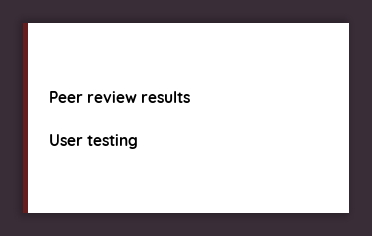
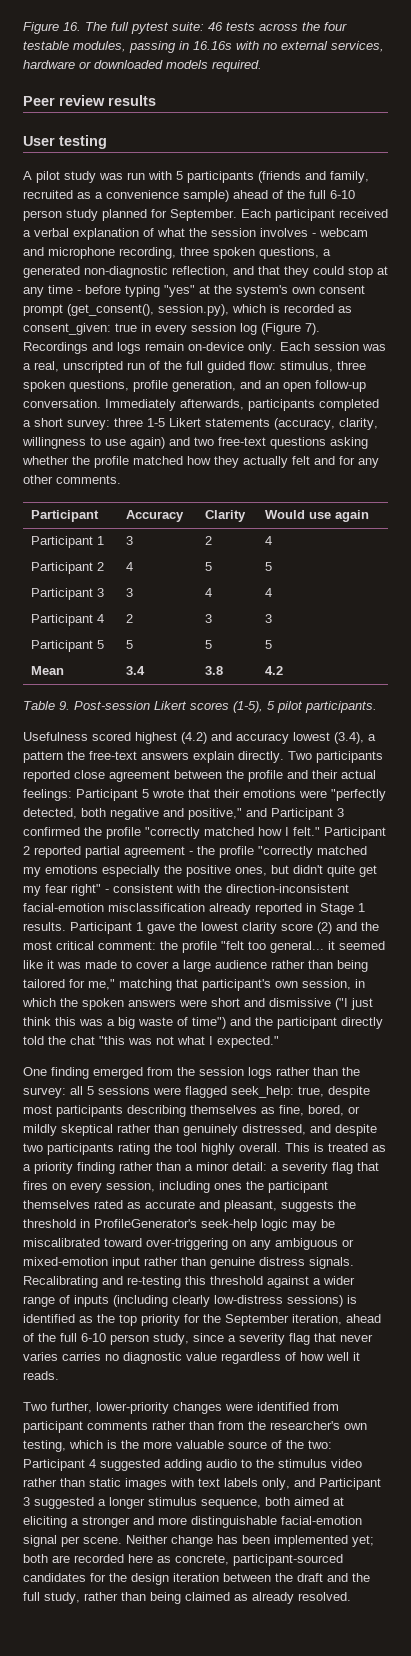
(49, 97) none -> [23,22,347,34] [23,41,384,53] [23,60,262,72] Figure 16. The full pytest suite: 46 tests across the four testable modules, passing in 16.16s with no external services, hardware or downloaded models required. //
(139, 141) none -> [23,171,369,183] [23,190,355,202] [23,209,388,221] [23,228,368,240] [23,247,331,259] [23,266,388,278] [23,285,365,297] [23,304,352,316] [23,323,320,335] [23,342,386,354] [23,361,366,373] [23,380,366,392] [23,399,379,411] [23,418,378,430] [22,437,368,449] [22,456,379,468] [23,475,121,484] [31,510,100,522] [126,510,185,522] [205,510,247,522] [265,510,370,522] [31,536,105,548] [126,536,134,545] [205,536,213,545] [265,536,273,545] [31,562,105,574] [126,562,134,571] [205,562,213,571] [265,562,273,571] [31,588,105,600] [126,588,134,597] [205,588,213,597] [265,588,273,597] [31,614,105,626] [126,614,134,623] [205,614,213,623] [265,614,273,623] [31,640,105,652] [126,640,134,649] [205,640,213,649] [265,640,273,649] [31,666,65,675] [126,666,146,675] [205,666,224,675] [265,666,284,675] [23,701,377,713] [23,732,376,744] [23,751,383,763] [23,770,376,782] [23,789,386,801] [23,808,344,820] [23,827,386,839] [23,846,367,858] [23,865,377,877] [23,884,349,896] [23,903,365,915] [23,922,379,934] [23,941,385,953] [23,960,368,972] [23,979,365,991] [22,998,373,1010] [23,1017,383,1029] [23,1036,279,1048] [23,1067,360,1079] [23,1086,370,1098] [23,1105,360,1117] [23,1124,377,1136] [23,1143,386,1155] [23,1162,379,1174] [23,1181,328,1193] [23,1200,356,1212] [23,1219,335,1231] [23,1238,354,1250] [23,1257,354,1269] [23,1276,355,1288] [23,1295,357,1307] [23,1314,381,1326] [23,1333,373,1345] [23,1352,360,1364] [23,1371,59,1380] [23,1402,339,1414] [23,1421,367,1433] [23,1440,332,1452] [23,1459,362,1471] [23,1478,381,1490] [23,1497,344,1509] [23,1516,362,1528] [23,1535,374,1547] [23,1554,343,1566] [23,1573,370,1585] [23,1592,351,1604] // A pilot study was run with 5 participants (friends and family, recruited as a convenience sample) ahead of the full 6-10 person study planned for September. Each participant received a verbal explanation of what the session involves - webcam and microphone recording, three spoken questions, a generated non-diagnostic reflection, and that they could stop at any time - before typing "yes" at the system's own consent prompt (get_consent(), session.py), which is recorded as consent_given: true in every session log (Figure 7). Recordings and logs remain on-device only. Each session was a real, unscripted run of the full guided flow: stimulus, three spoken questions, profile generation, and an open follow-up conversation. Immediately afterwards, participants completed a short survey: three 1-5 Likert statements (accuracy, clarity, willingness to use again) and two free-text questions asking whether the profile matched how they actually felt and for any other comments. // Participant | Accuracy | Clarity | Would use again // Participant 1 | 3 | 2 | 4 // Participant 2 | 4 | 5 | 5 // Participant 3 | 3 | 4 | 4 // Participant 4 | 2 | 3 | 3 // Participant 5 | 5 | 5 | 5 // Mean | 3.4 | 3.8 | 4.2 // Table 9. Post-session Likert scores (1-5), 5 pilot participants. // Usefulness scored highest (4.2) and accuracy lowest (3.4), a pattern the free-text answers explain directly. Two participants reported close agreement between the profile and their actual feelings: Participant 5 wrote that their emotions were "perfectly detected, both negative and positive," and Participant 3 confirmed the profile "correctly matched how I felt." Participant 2 reported partial agreement - the profile "correctly matched my emotions especially the positive ones, but didn't quite get my fear right" - consistent with the direction-inconsistent facial-emotion misclassification already reported in Stage 1 results. Participant 1 gave the lowest clarity score (2) and the most critical comment: the profile "felt too general... it seemed like it was made to cover a large audience rather than being tailored for me," matching that participant's own session, in which the spoken answers were short and dismissive ("I just think this was a big waste of time") and the participant directly told the chat "this was not what I expected." // One finding emerged from the session logs rather than the survey: all 5 sessions were flagged seek_help: true, despite most participants describing themselves as fine, bored, or mildly skeptical rather than genuinely distressed, and despite two participants rating the tool highly overall. This is treated as a priority finding rather than a minor detail: a severity flag that fires on every session, including ones the participant themselves rated as accurate and pleasant, suggests the threshold in ProfileGenerator's seek-help logic may be miscalibrated toward over-triggering on any ambiguous or mixed-emotion input rather than genuine distress signals. Recalibrating and re-testing this threshold against a wider range of inputs (including clearly low-distress sessions) is identified as the top priority for the September iteration, ahead of the full 6-10 person study, since a severity flag that never varies carries no diagnostic value regardless of how well it reads. // Two further, lower-priority changes were identified from participant comments rather than from the researcher's own testing, which is the more valuable source of the two: Participant 4 suggested adding audio to the stimulus video rather than static images with text labels only, and Participant 3 suggested a longer stimulus sequence, both aimed at eliciting a stronger and more distinguishable facial-emotion signal per scene. Neither change has been implemented yet; both are recorded here as concrete, participant-sourced candidates for the design iteration between the draft and the full study, rather than being claimed as already resolved.

